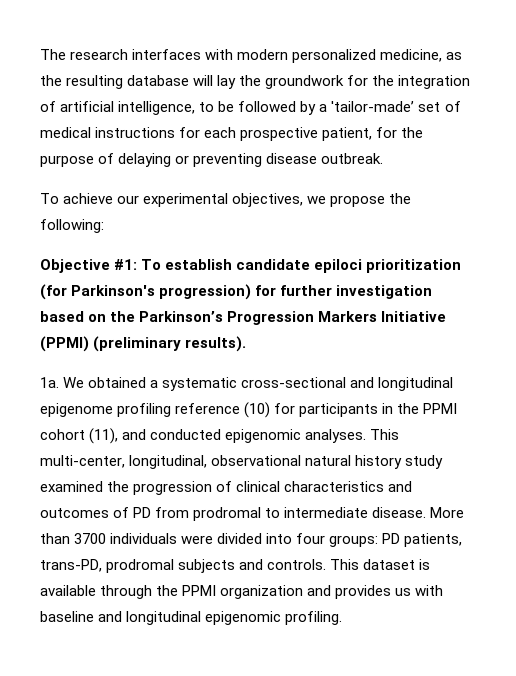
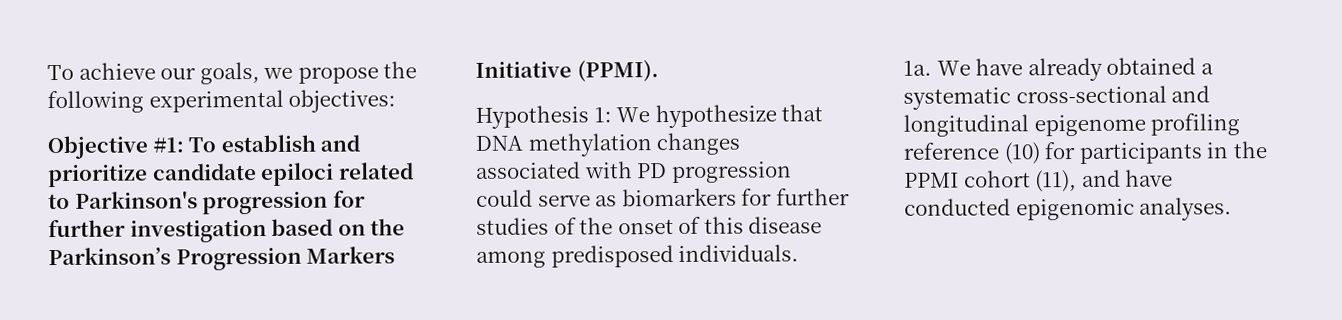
[40,49,463,63] [40,75,471,89] [40,101,461,115] [40,127,424,141] [40,153,384,167] The research interfaces with modern personalized medicine, as the resulting database will lay the groundwork for the integration of artificial intelligence, to be followed by a 'tailor-made’ set of medical instructions for each prospective patient, for the purpose of delaying or preventing disease outbreak. // -> (47, 72) none
[143,193,304,207] experimental objectives, -> [199,62,260,85] goals,
[40,219,104,233] following: -> [47,89,397,114] following experimental objectives:
[236,259,462,273] [40,284,252,300] candidate epiloci prioritization (for Parkinson's progression) -> [320,134,361,152] [48,162,414,188] [48,191,329,215] and prioritize candidate epiloci related to Parkinson's progression
[40,336,247,352] (PPMI) (preliminary results). -> [576,60,659,83] [475,104,824,129] [475,132,741,157] [476,161,792,183] [476,187,850,207] [476,216,823,235] [476,244,800,268] (PPMI). // Hypothesis 1: We hypothesize that DNA methylation changes associated with PD progression could serve as biomarkers for further studies of the onset of this disease among predisposed individuals.
(85, 382) none -> [975,57,1103,82] have already
(147, 434) none -> [1125,169,1174,187] have
[370,429,400,440] [40,455,444,469] [40,481,413,495] [40,507,465,521] [40,533,463,547] [40,559,431,573] [40,585,444,599] [40,611,343,625] This multi-center, longitudinal, observational natural history study examined the progression of clinical characteristics and outcomes of PD from prodromal to intermediate disease. More than 3700 individuals were divided into four groups: PD patients, trans-PD, prodromal subjects and controls. This dataset is available through the PPMI organization and provides us with baseline and longitudinal epigenomic profiling. -> (1233, 209) none

